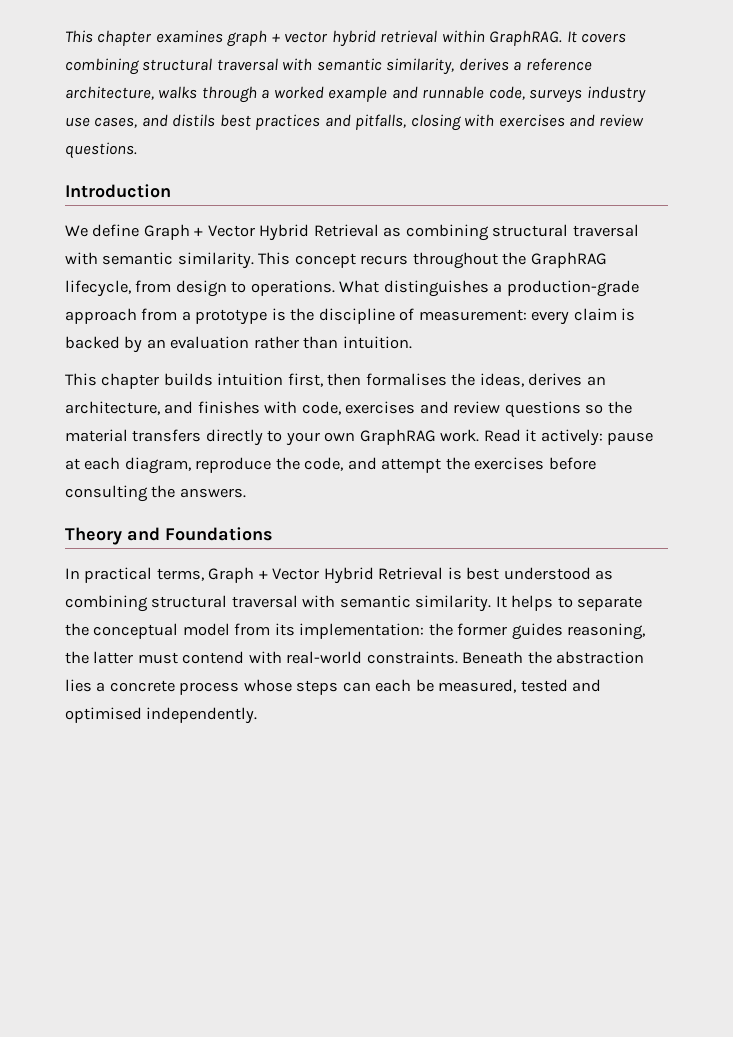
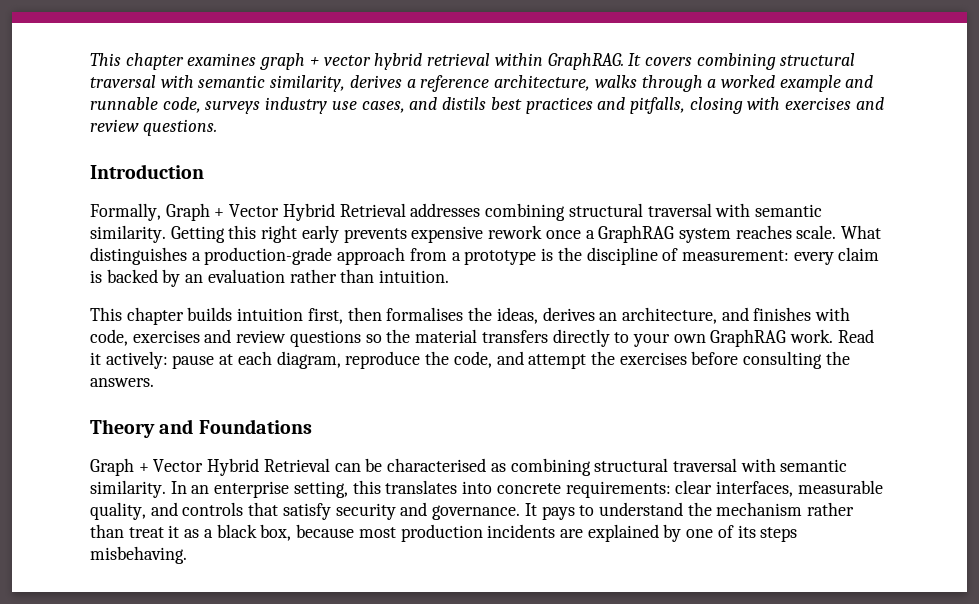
[65,224,639,241] [65,252,607,269] [65,280,335,297] We define Graph + Vector Hybrid Retrieval as combining structural traversal with semantic similarity. This concept recurs throughout the GraphRAG lifecycle, from design to operations. -> [90,203,822,221] [90,225,837,243] Formally, Graph + Vector Hybrid Retrieval addresses combining structural traversal with semantic similarity. Getting this right early prevents expensive rework once a GraphRAG system reaches scale.
[65,567,614,584] [65,595,643,612] [65,623,646,640] [65,651,645,664] [65,679,602,695] [65,707,258,724] In practical terms, Graph + Vector Hybrid Retrieval is best understood as combining structural traversal with semantic similarity. It helps to separate the conceptual model from its implementation: the former guides reasoning, the latter must contend with real-world constraints. Beneath the abstraction lies a concrete process whose steps can each be measured, tested and optimised independently. -> [90,458,848,476] [90,480,883,498] [90,502,855,520] [90,524,798,542] [90,546,187,564] Graph + Vector Hybrid Retrieval can be characterised as combining structural traversal with semantic similarity. In an enterprise setting, this translates into concrete requirements: clear interfaces, measurable quality, and controls that satisfy security and governance. It pays to understand the mechanism rather than treat it as a black box, because most production incidents are explained by one of its steps misbehaving.

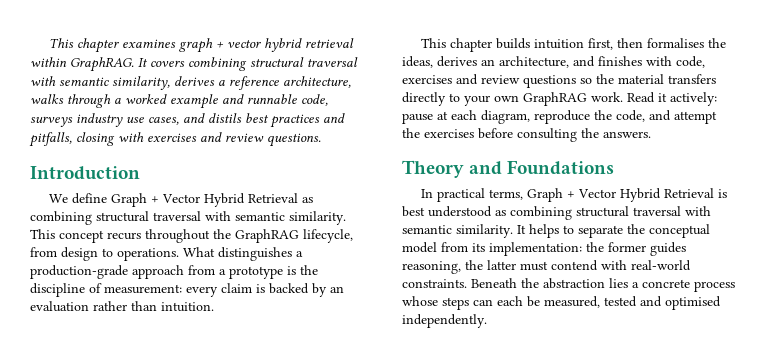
[90,203,822,221] [90,225,837,243] Formally, Graph + Vector Hybrid Retrieval addresses combining structural traversal with semantic similarity. Getting this right early prevents expensive rework once a GraphRAG system reaches scale. -> [49,193,314,207] [30,211,346,225] [30,229,353,243] [30,247,179,261] We define Graph + Vector Hybrid Retrieval as combining structural traversal with semantic similarity. This concept recurs throughout the GraphRAG lifecycle, from design to operations.
[90,458,848,476] [90,480,883,498] [90,502,855,520] [90,524,798,542] [90,546,187,564] Graph + Vector Hybrid Retrieval can be characterised as combining structural traversal with semantic similarity. In an enterprise setting, this translates into concrete requirements: clear interfaces, measurable quality, and controls that satisfy security and governance. It pays to understand the mechanism rather than treat it as a black box, because most production incidents are explained by one of its steps misbehaving. -> [421,188,728,202] [402,206,711,220] [402,224,710,238] [402,242,686,256] [402,260,691,274] [402,278,735,292] [402,296,721,310] [402,314,487,328] In practical terms, Graph + Vector Hybrid Retrieval is best understood as combining structural traversal with semantic similarity. It helps to separate the conceptual model from its implementation: the former guides reasoning, the latter must contend with real-world constraints. Beneath the abstraction lies a concrete process whose steps can each be measured, tested and optimised independently.

